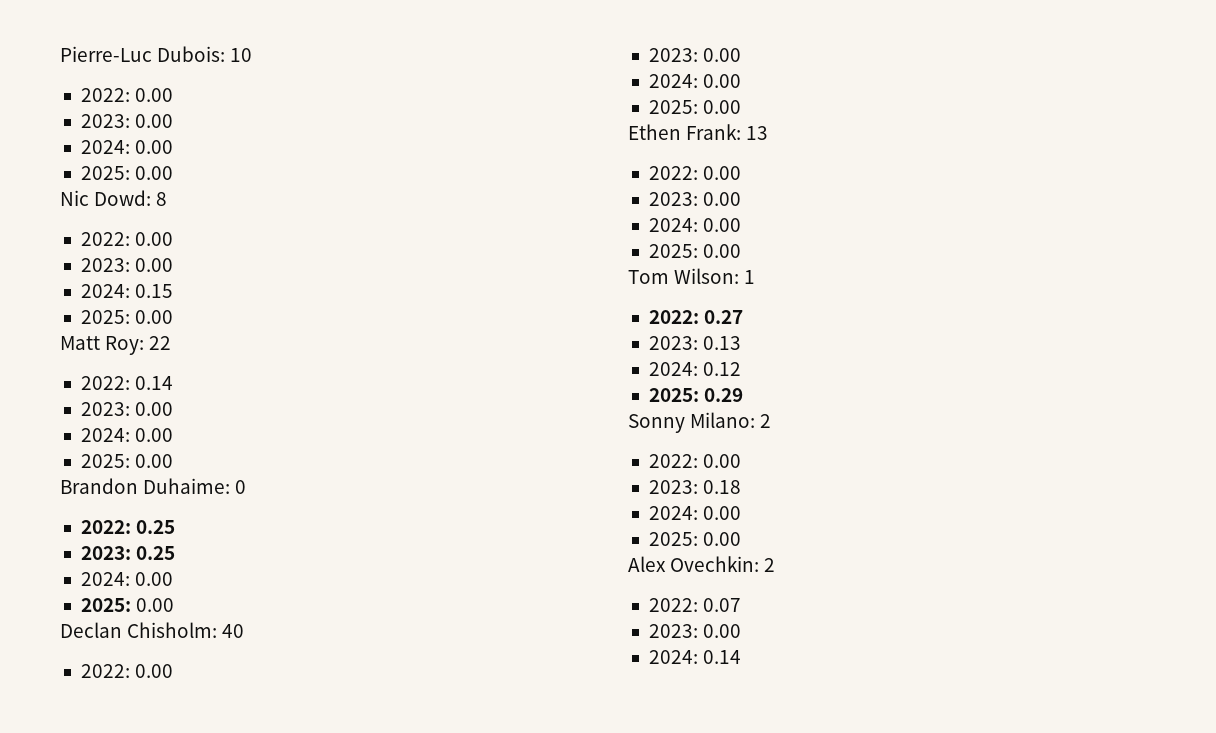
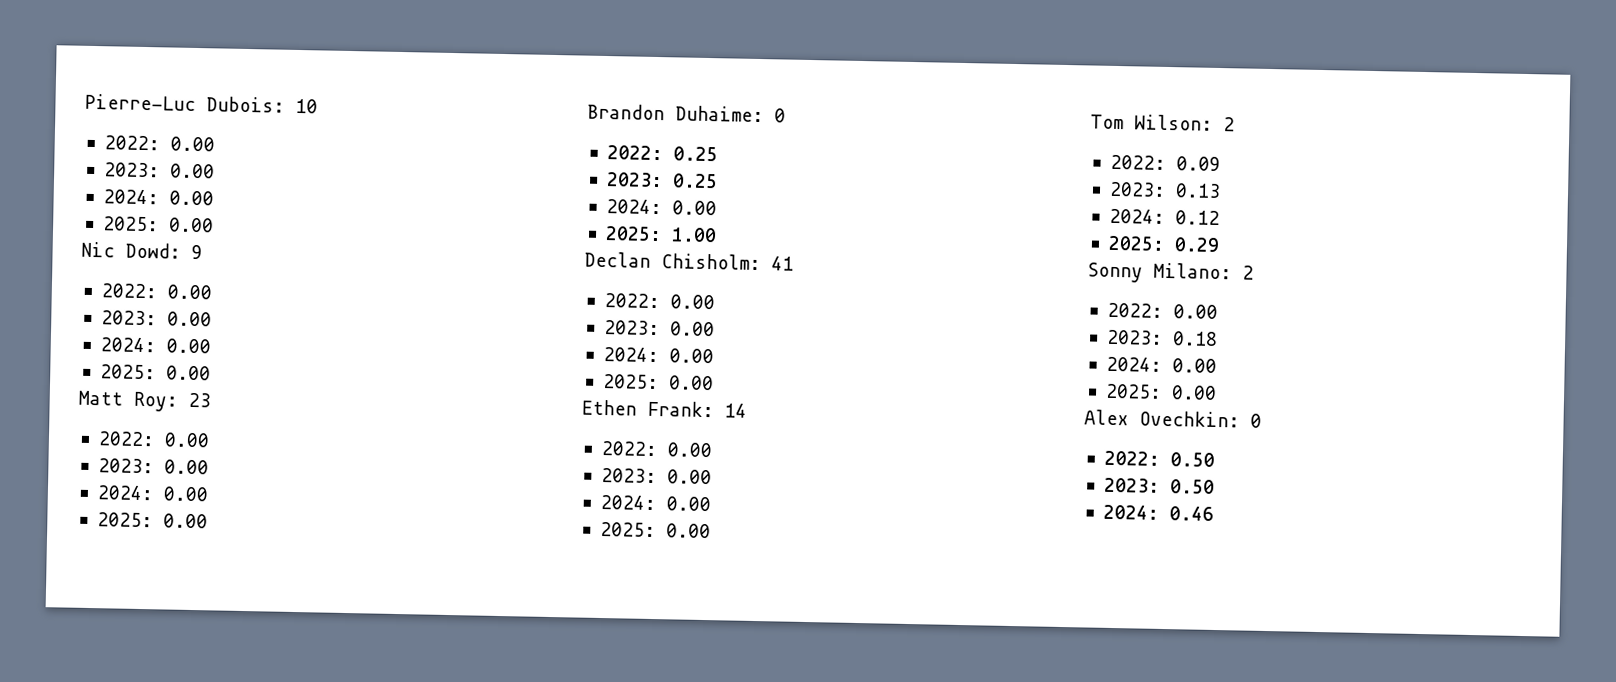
[156,192,168,206] [80,232,174,246] [80,258,174,272] [80,284,174,298] 8 // 2022: 0.00 // 2023: 0.00 // 2024: 0.15 -> [191,244,203,260] [100,283,212,300] [100,310,212,327] [99,337,211,354] 9 // 2022: 0.00 // 2023: 0.00 // 2024: 0.00
[149,336,172,350] [80,376,174,390] 22 // 2022: 0.14 -> [188,392,211,408] [97,431,210,448] 23 // 2022: 0.00
[136,598,175,612] 0.00 -> [670,227,717,243] 1.00
[222,624,245,638] 40 -> [771,256,794,271] 41
[746,126,769,140] 13 -> [724,403,747,418] 14
[744,270,756,284] [648,310,744,324] 1 // 2022: 0.27 -> [1223,117,1235,132] [1109,154,1221,172] 2 // 2022: 0.09
[764,558,776,572] [648,598,742,612] [648,624,742,638] [648,650,742,664] 2 // 2022: 0.07 // 2023: 0.00 // 2024: 0.14 -> [1250,413,1262,428] [1103,450,1215,467] [1103,477,1215,494] [1102,504,1214,521] 0 // 2022: 0.50 // 2023: 0.50 // 2024: 0.46

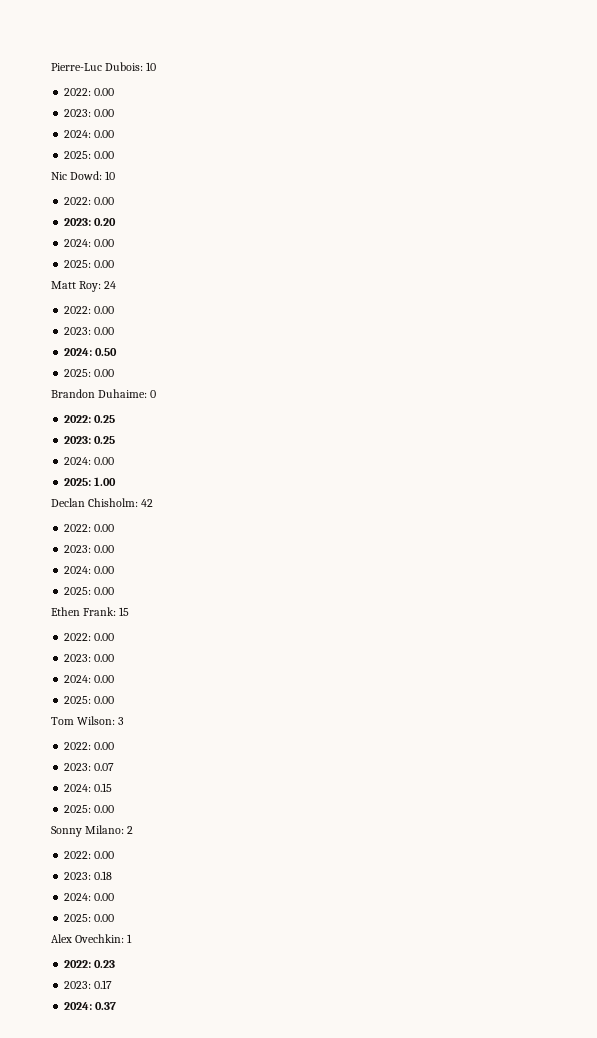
[191,244,203,260] [100,283,212,300] [100,310,212,327] 9 // 2022: 0.00 // 2023: 0.00 -> [105,171,116,180] [64,197,115,205] [64,218,117,226] 10 // 2022: 0.00 // 2023: 0.20
[188,392,211,408] [97,431,210,448] [97,458,209,475] [96,485,209,502] 23 // 2022: 0.00 // 2023: 0.00 // 2024: 0.00 -> [104,281,117,289] [64,306,115,314] [64,327,115,335] [64,348,118,356] 24 // 2022: 0.00 // 2023: 0.00 // 2024: 0.50
[771,256,794,271] 41 -> [141,499,154,507] 42
[724,403,747,418] 14 -> [119,607,130,616] 15
[1223,117,1235,132] [1109,154,1221,172] [1108,181,1221,199] [1108,208,1220,226] [1107,235,1220,253] 2 // 2022: 0.09 // 2023: 0.13 // 2024: 0.12 // 2025: 0.29 -> [118,717,125,725] [64,742,115,750] [64,763,115,771] [64,783,113,792] [64,805,115,813] 3 // 2022: 0.00 // 2023: 0.07 // 2024: 0.15 // 2025: 0.00
[1250,413,1262,428] [1103,450,1215,467] [1103,477,1215,494] [1102,504,1214,521] 0 // 2022: 0.50 // 2023: 0.50 // 2024: 0.46 -> [127,934,133,943] [64,960,116,968] [64,980,113,989] [64,1002,117,1010] 1 // 2022: 0.23 // 2023: 0.17 // 2024: 0.37

